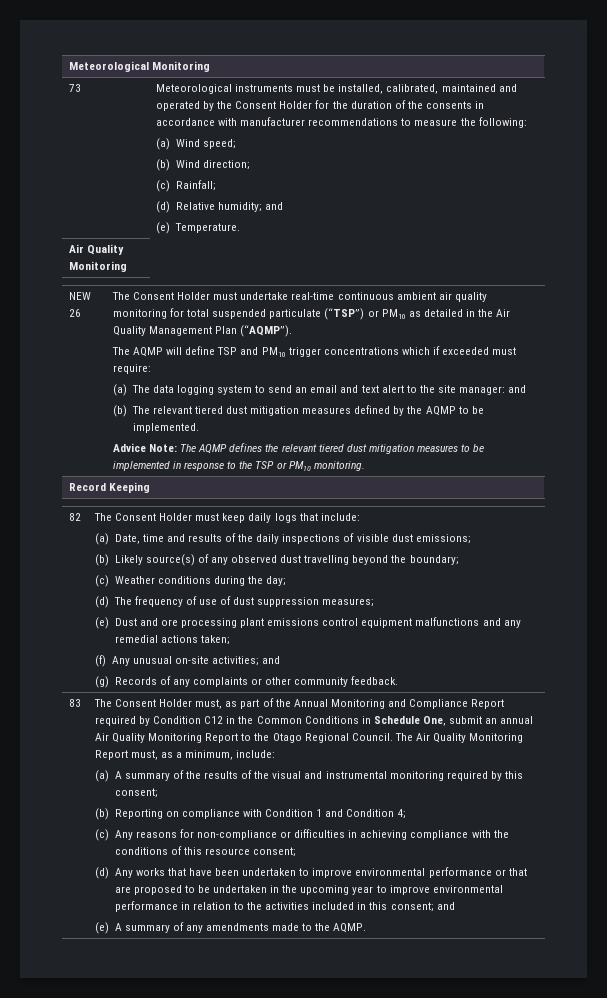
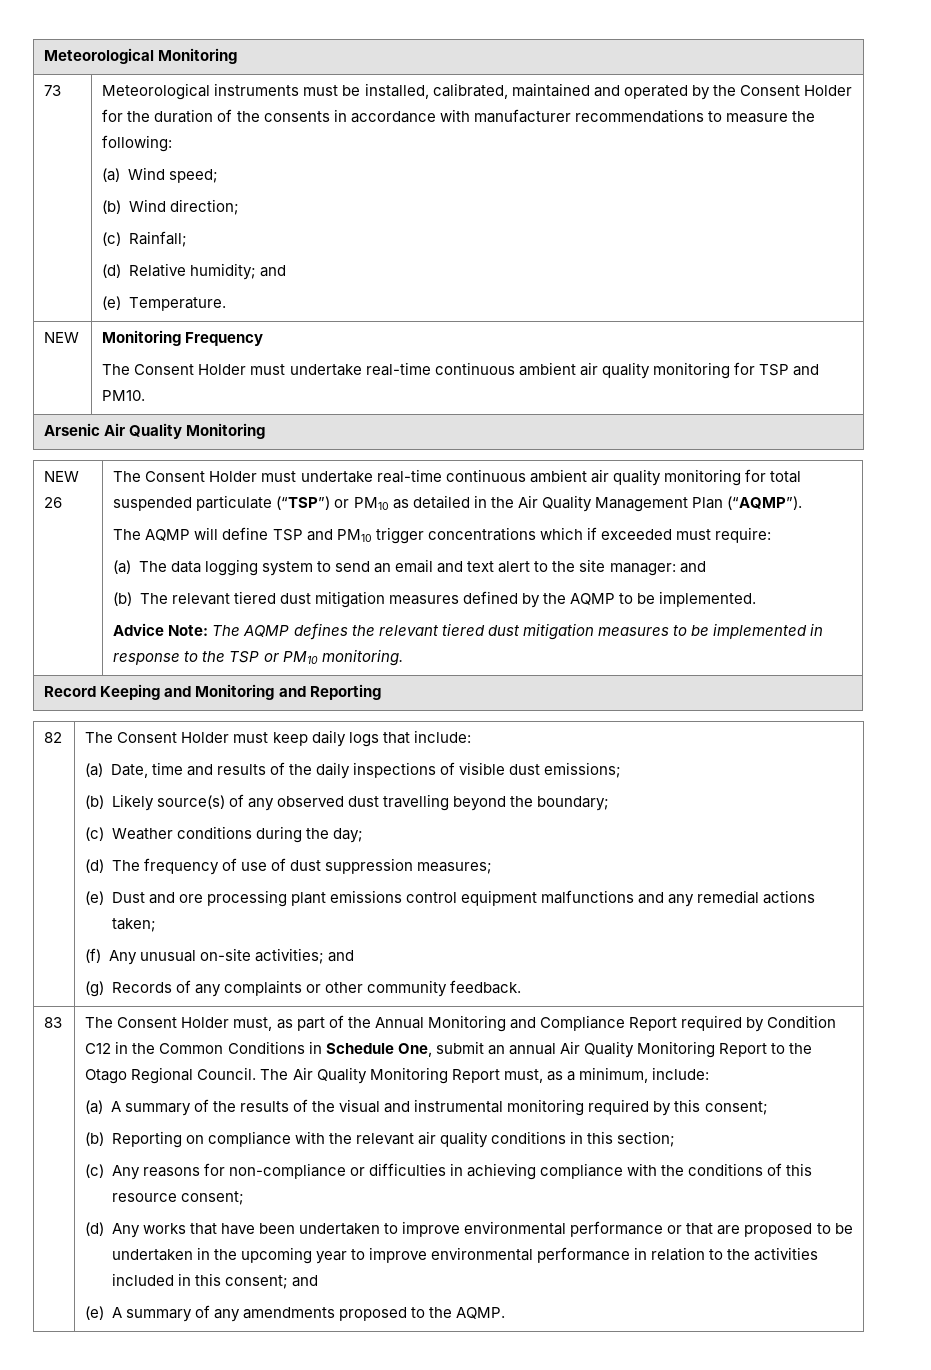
(240, 228) none -> [44,332,80,343] [102,330,264,346] [102,362,819,379] [102,390,146,401] [44,423,101,436] NEW | Monitoring Frequency // The Consent Holder must undertake real-time continuous ambient air quality monitoring for TSP and PM10. // Arsenic
(150, 487) none -> [164,684,381,700] and Monitoring and Reporting
[265,809,407,819] Condition 1 and Condition 4; -> [329,1131,676,1148] the relevant air quality conditions in this section;
[272,923,300,931] made -> [339,1307,408,1321] proposed

